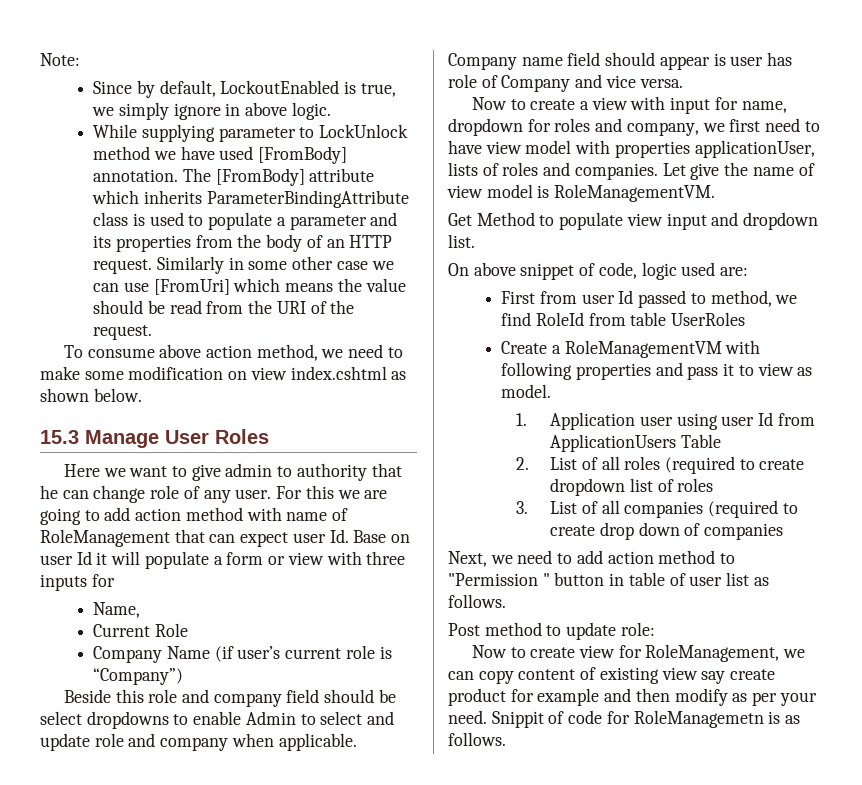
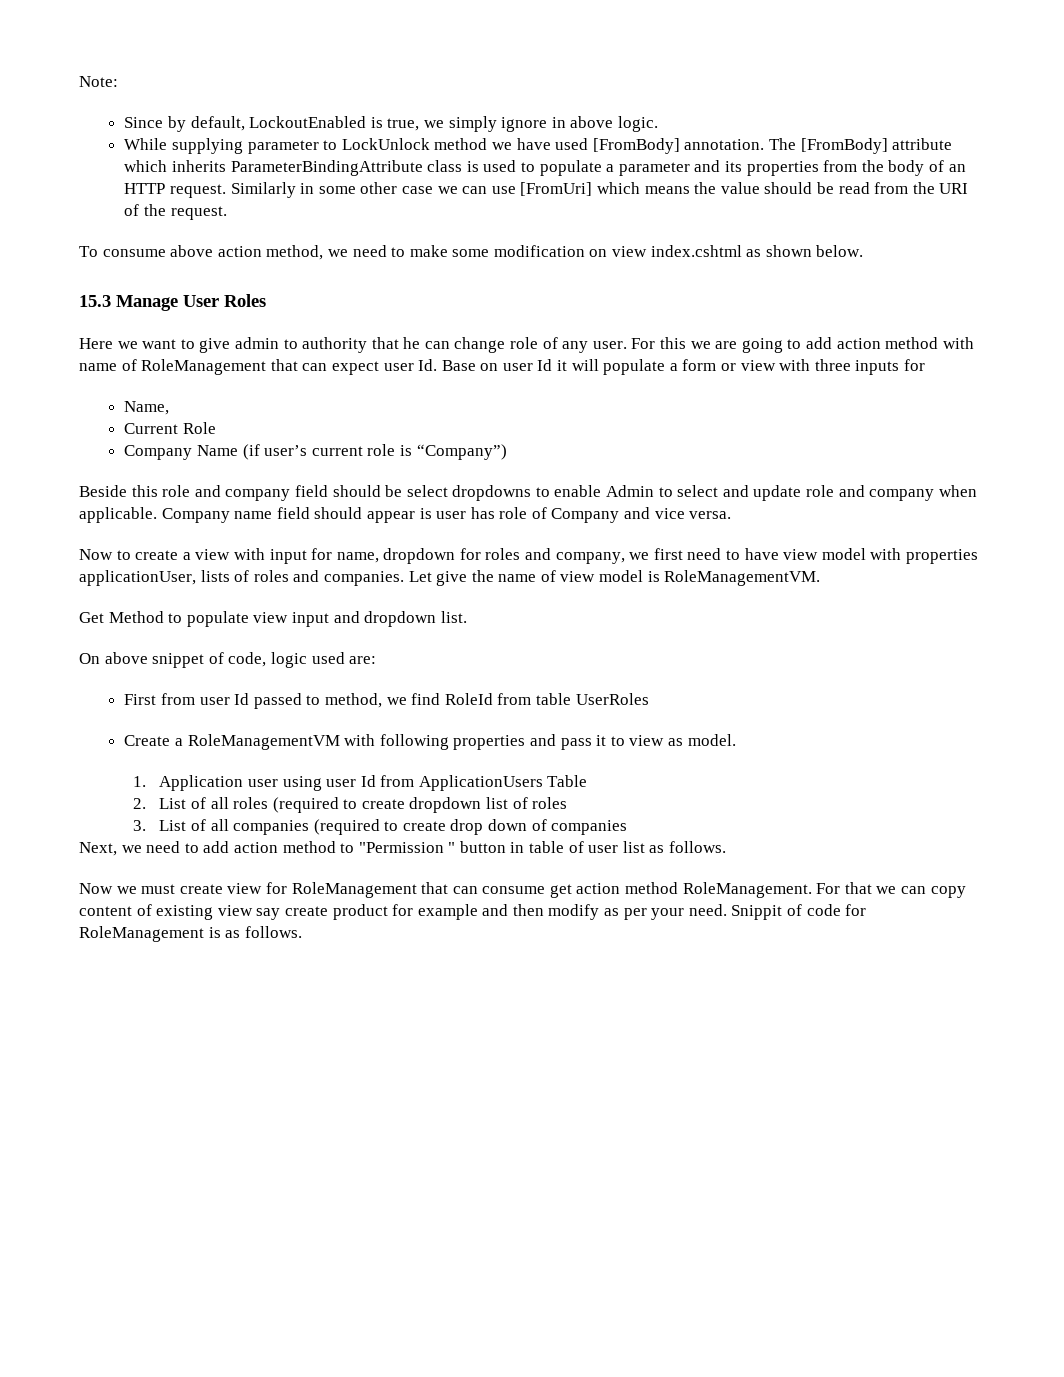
[448,622,655,640] [471,645,526,658] // Post method to update role: // Now to -> [79,883,176,894] // Now we must
[645,644,780,662] RoleManagement, -> [291,882,872,898] RoleManagement that can consume get action method RoleManagement. For that
[633,710,764,728] RoleManagemetn -> [79,926,204,942] RoleManagement

